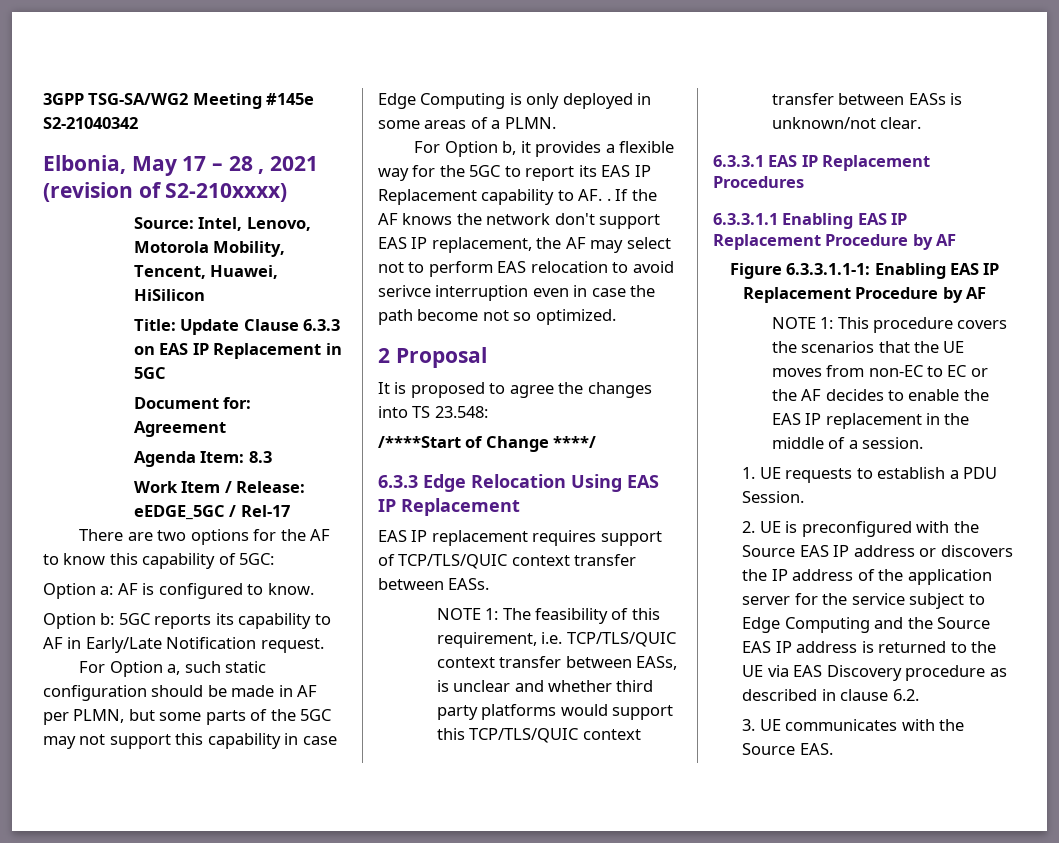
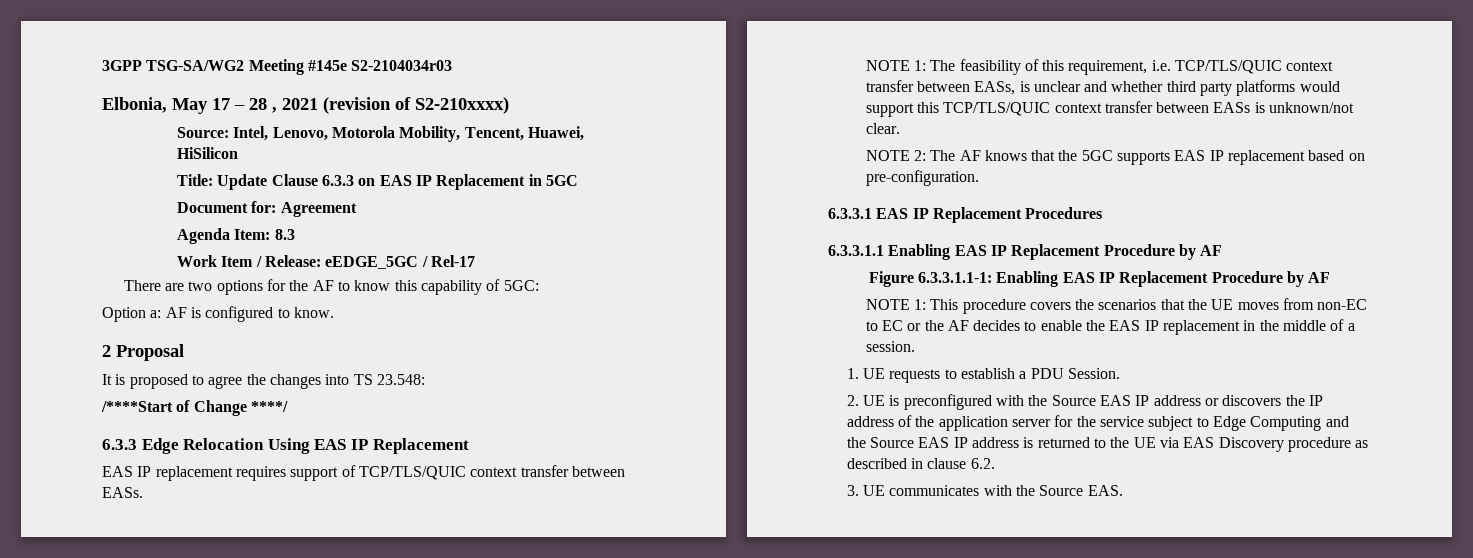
[43,117,138,129] S2-21040342 -> [351,60,453,71] S2-2104034r03
[43,613,331,629] [43,637,324,653] [79,661,267,677] [43,685,318,701] [43,709,332,725] [43,733,337,749] [378,93,652,109] [378,117,556,129] [414,141,675,157] [378,165,651,181] [378,189,657,205] [378,213,661,229] [378,237,671,253] [378,261,674,277] [378,285,656,301] [378,309,616,325] // Option b: 5GC reports its capability to AF in Early/Late Notification request. // For Option a, such static configuration should be made in AF per PLMN, but some parts of the 5GC may not support this capability in case Edge Computing is only deployed in some areas of a PLMN. // For Option b, it provides a flexible way for the 5GC to report its EAS IP Replacement capability to AF. . If the AF knows the network don't support EAS IP replacement, the AF may select not to perform EAS relocation to avoid serivce interruption even in case the path become not so optimized. -> (334, 312) none
(922, 123) none -> [865,150,1365,165] [865,170,979,186] // NOTE 2: The AF knows that the 5GC supports EAS IP replacement based on pre-configuration.

